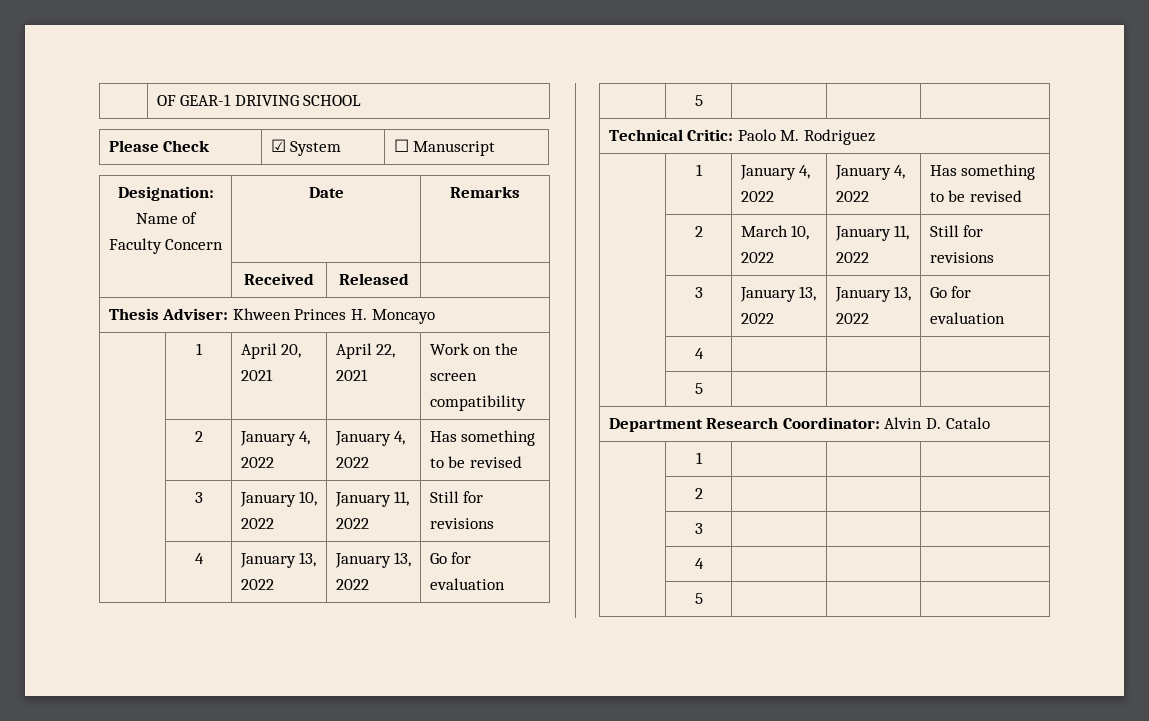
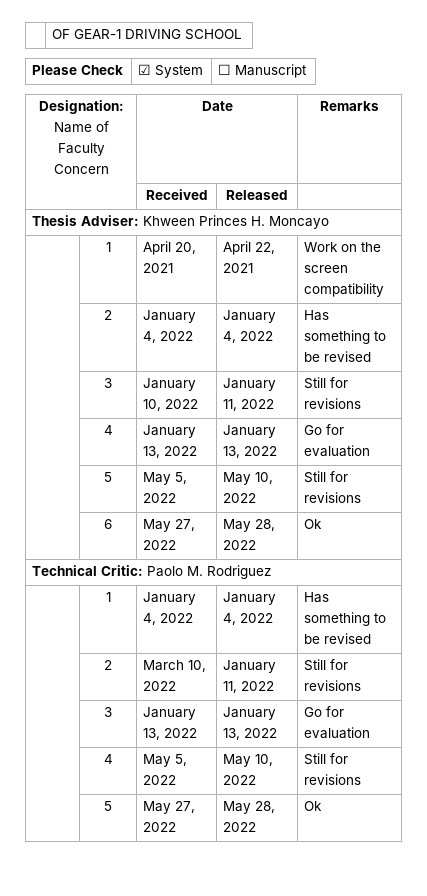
(703, 100) | | -> [142,472,187,485] [142,493,176,503] [222,472,273,485] [222,493,256,503] [303,471,348,483] [303,492,361,503] [104,519,112,529] [142,519,195,532] [142,540,176,550] [222,519,275,532] [222,540,256,550] [303,519,322,529] May 5, 2022 | May 10, 2022 | Still for revisions // | 6 | May 27, 2022 | May 28, 2022 | Ok
[694,383,703,394] [608,417,990,432] [695,452,703,464] [694,488,703,499] [694,523,703,534] [694,558,704,569] [694,593,703,604] | | // | 5 | | | // Department Research Coordinator: Alvin D. Catalo // | 1 | | | // | 2 | | | // | 3 | | | // | 4 | | | // | 5 | | | -> [142,754,187,767] [142,775,176,785] [222,754,273,767] [222,775,256,785] [303,753,348,765] [303,774,361,785] [104,801,112,811] [142,801,195,814] [142,822,176,832] [222,801,275,814] [222,822,256,832] [303,801,322,811] May 5, 2022 | May 10, 2022 | Still for revisions // | 5 | May 27, 2022 | May 28, 2022 | Ok

